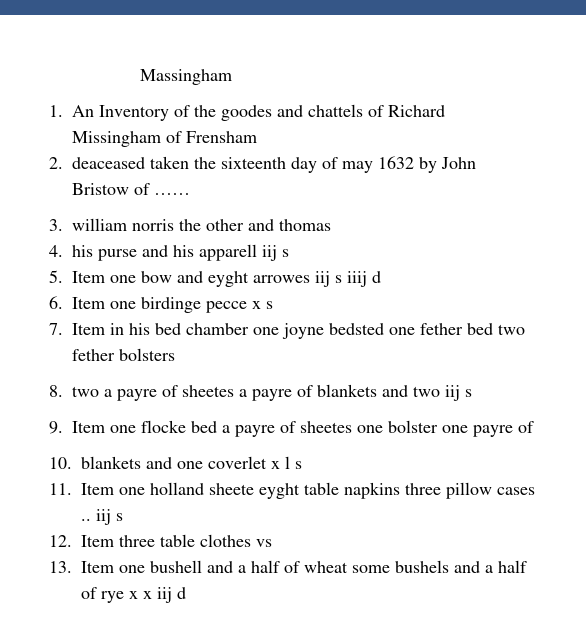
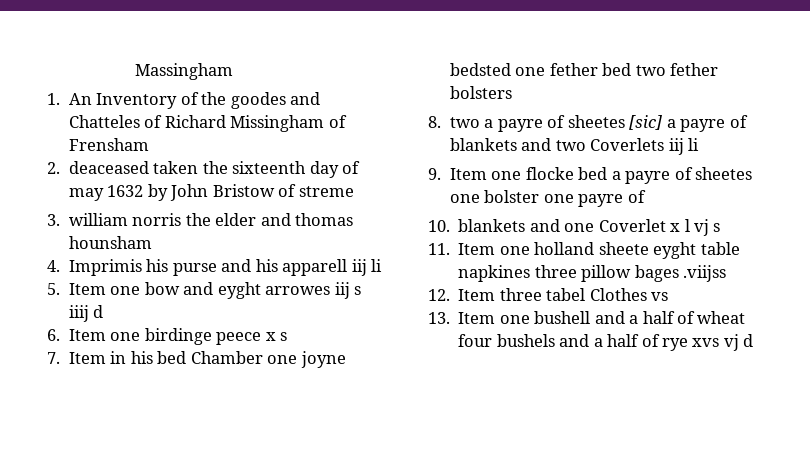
[308,104,363,117] chattels -> [68,115,140,128] Chatteles
[154,193,190,195] …… -> [298,186,354,197] streme
[206,219,244,231] other -> [215,213,257,226] elder
(331, 225) none -> [68,236,152,249] hounsham
(63, 251) none -> [68,259,142,276] Imprimis
[282,249,289,257] s -> [371,259,383,272] li
[206,301,247,313] pecce -> [216,332,262,345] peece
[186,323,249,335] chamber -> [190,351,263,364] Chamber
(234, 391) none -> [629,115,663,130] [sic]
[445,385,472,401] iij s -> [590,138,700,155] Coverlets iij li
[208,456,267,469] coverlet -> [598,219,666,232] Coverlet
(290, 462) none -> [693,219,709,236] vj
[344,482,400,499] napkins -> [458,265,531,282] napkines
[497,487,535,495] [81,509,123,525] cases .. iij s -> [634,265,727,282] bages .viijss
[160,534,251,547] table clothes -> [546,288,647,301] tabel Clothes
[352,565,390,573] some -> [458,334,493,347] four
[129,587,172,603] x x iij -> [692,334,739,351] xvs vj

